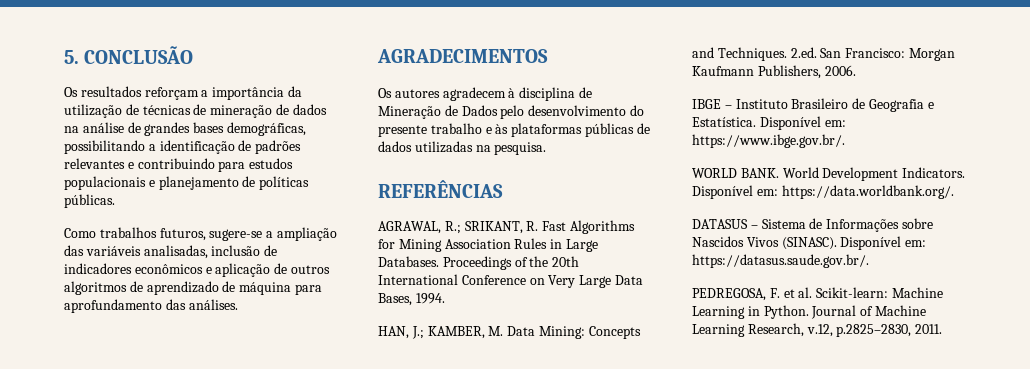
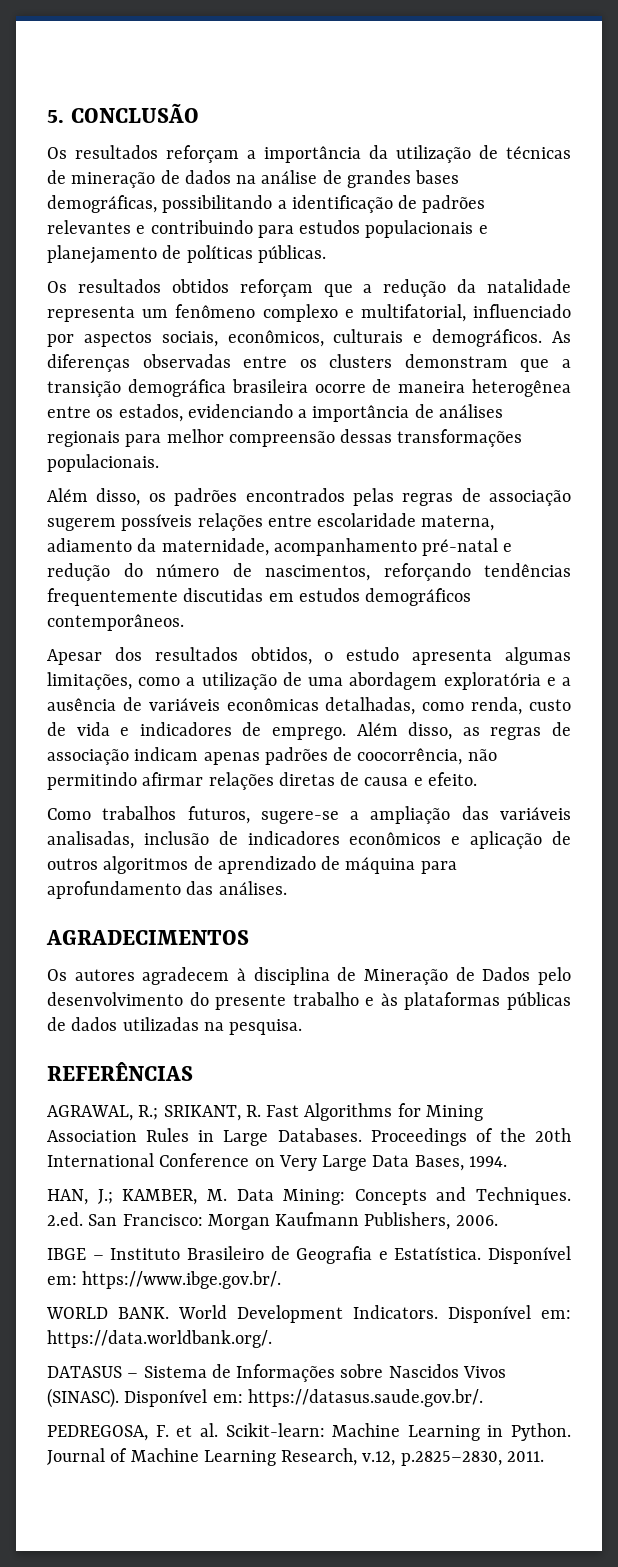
(115, 201) none -> [47,279,571,297] [47,304,571,322] [47,329,571,347] [47,354,571,372] [47,379,571,397] [47,404,503,422] [47,429,523,447] [47,454,159,472] [47,488,571,506] [47,513,495,531] [47,538,513,556] [47,563,571,581] [47,588,472,606] [47,614,184,631] [47,647,571,665] [47,672,571,690] [47,697,571,715] [47,722,572,740] [47,747,497,765] [47,772,477,790] // Os resultados obtidos reforçam que a redução da natalidade representa um fenômeno complexo e multifatorial, influenciado por aspectos sociais, econômicos, culturais e demográficos. As diferenças observadas entre os clusters demonstram que a transição demográfica brasileira ocorre de maneira heterogênea entre os estados, evidenciando a importância de análises regionais para melhor compreensão dessas transformações populacionais. // Além disso, os padrões encontrados pelas regras de associação sugerem possíveis relações entre escolaridade materna, adiamento da maternidade, acompanhamento pré-natal e redução do número de nascimentos, reforçando tendências frequentemente discutidas em estudos demográficos contemporâneos. // Apesar dos resultados obtidos, o estudo apresenta algumas limitações, como a utilização de uma abordagem exploratória e a ausência de variáveis econômicas detalhadas, como renda, custo de vida e indicadores de emprego. Além disso, as regras de associação indicam apenas padrões de coocorrência, não permitindo afirmar relações diretas de causa e efeito.

